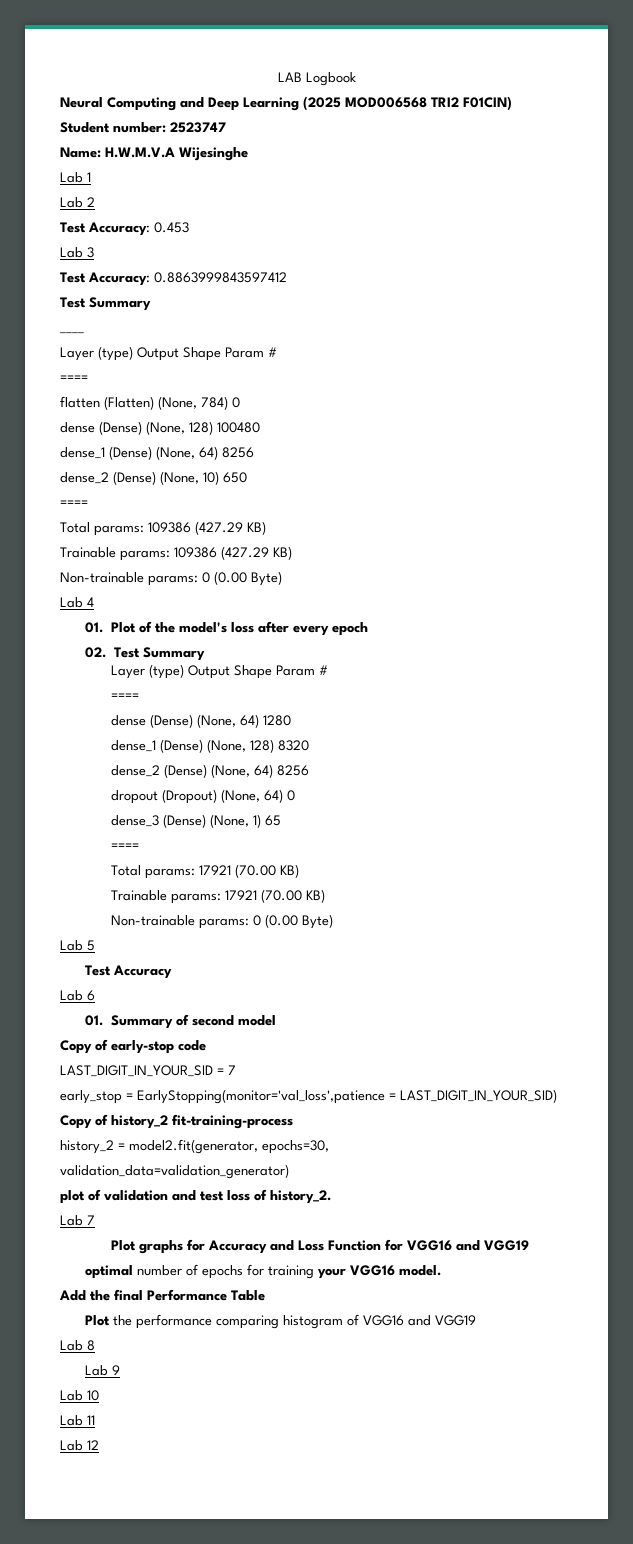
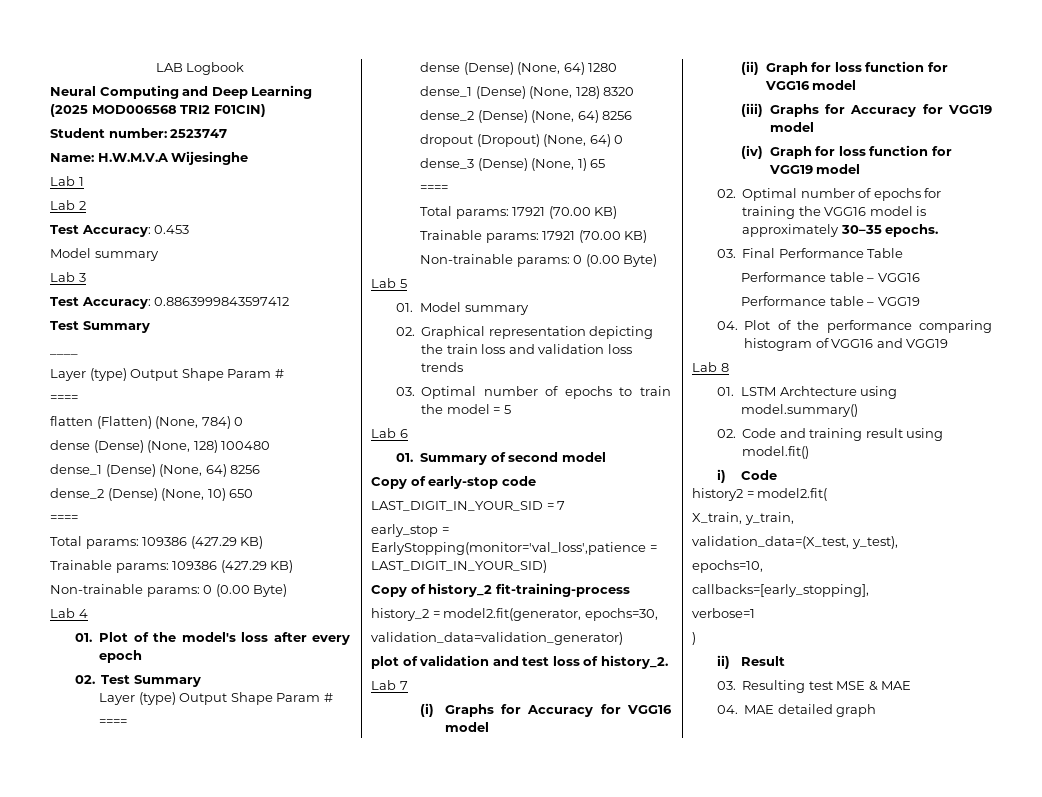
(189, 227) none -> [50,248,159,261] // Model summary
[85,965,173,979] Test Accuracy -> [395,302,529,315] [395,326,654,339] [421,344,632,354] [421,362,464,372] [395,386,671,399] [421,404,511,414] 01. Model summary // 02. Graphical representation depicting the train loss and validation loss trends // 03. Optimal number of epochs to train the model = 5
[110,1239,529,1254] [85,1265,134,1279] Plot graphs for Accuracy and Loss Function for VGG16 and VGG19 // optimal -> [420,703,672,717] [444,722,489,732] [741,61,948,75] [764,80,857,90] [741,103,992,117] [769,122,814,132] [741,145,952,159] [768,164,861,174] [716,188,798,201] (i) Graphs for Accuracy for VGG16 model // (ii) Graph for loss function for VGG16 model // (iii) Graphs for Accuracy for VGG19 model // (iv) Graph for loss function for VGG19 model // 02. Optimal
[317,1265,442,1279] [59,1289,265,1301] [85,1315,111,1326] your VGG16 model. // Add the final Performance Table // Plot -> [798,206,927,216] [742,224,939,237] [716,248,904,258] [741,272,920,282] [741,296,920,306] [716,320,791,330] the VGG16 model is approximately 30–35 epochs. // 03. Final Performance Table // Performance table – VGG16 // Performance table – VGG19 // 04. Plot of
[85,1365,121,1376] [60,1390,99,1401] [60,1415,95,1426] [60,1440,99,1451] Lab 9 // Lab 10 // Lab 11 // Lab 12 -> [716,386,898,399] [741,404,859,417] [716,428,944,441] [742,446,810,459] [716,469,778,483] [692,488,828,501] [692,512,794,525] [692,536,898,549] [692,560,763,573] [692,584,869,597] [692,608,755,618] [692,632,696,645] [716,655,786,669] [716,680,912,693] [716,704,877,717] 01. LSTM Archtecture using model.summary() // 02. Code and training result using model.fit() // i) Code // history2 = model2.fit( // X_train, y_train, // validation_data=(X_test, y_test), // epochs=10, // callbacks=[early_stopping], // verbose=1 // ) // ii) Result // 03. Resulting test MSE & MAE // 04. MAE detailed graph

